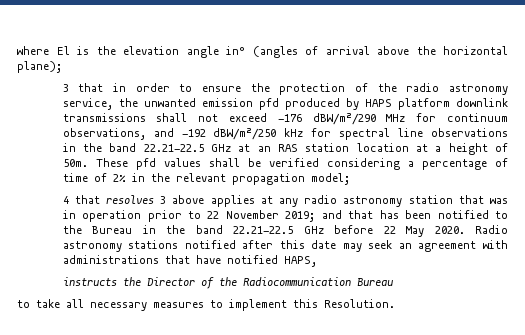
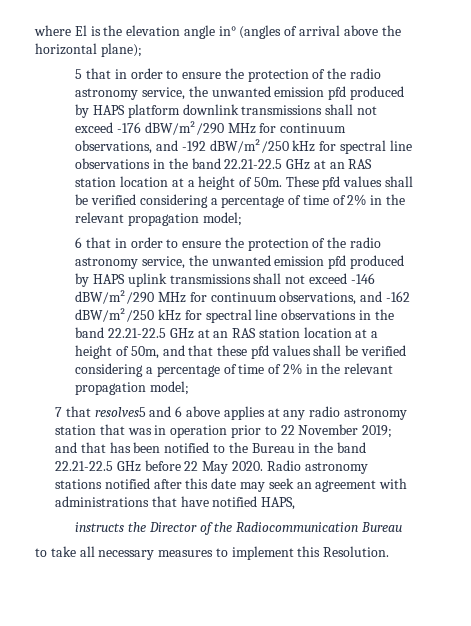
[62,84,69,92] 3 -> [75,69,83,79] 5
[62,195,167,204] 4 that resolves 3 -> [75,237,382,251] [75,255,404,269] [75,273,375,287] [75,290,410,305] [75,308,394,323] [75,327,379,339] [75,345,407,359] [75,363,394,377] [75,381,189,395] [55,406,183,417] 6 that in order to ensure the protection of the radio astronomy service, the unwanted emission pfd produced by HAPS uplink transmissions shall not exceed -146 dBW/m²/290 MHz for continuum observations, and -162 dBW/m²/250 kHz for spectral line observations in the band 22.21-22.5 GHz at an RAS station location at a height of 50m, and that these pfd values shall be verified considering a percentage of time of 2% in the relevant propagation model; // 7 that resolves5 and 6

